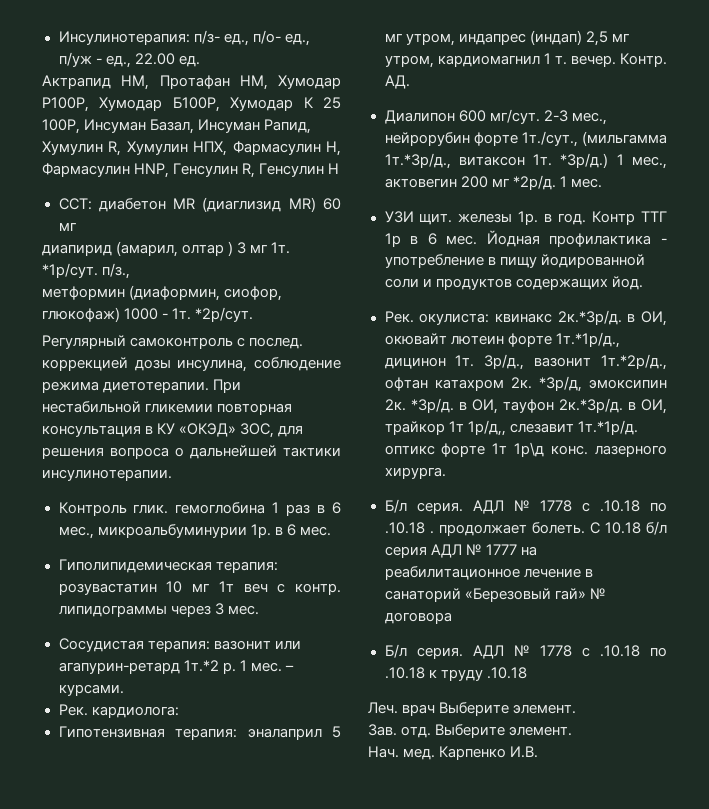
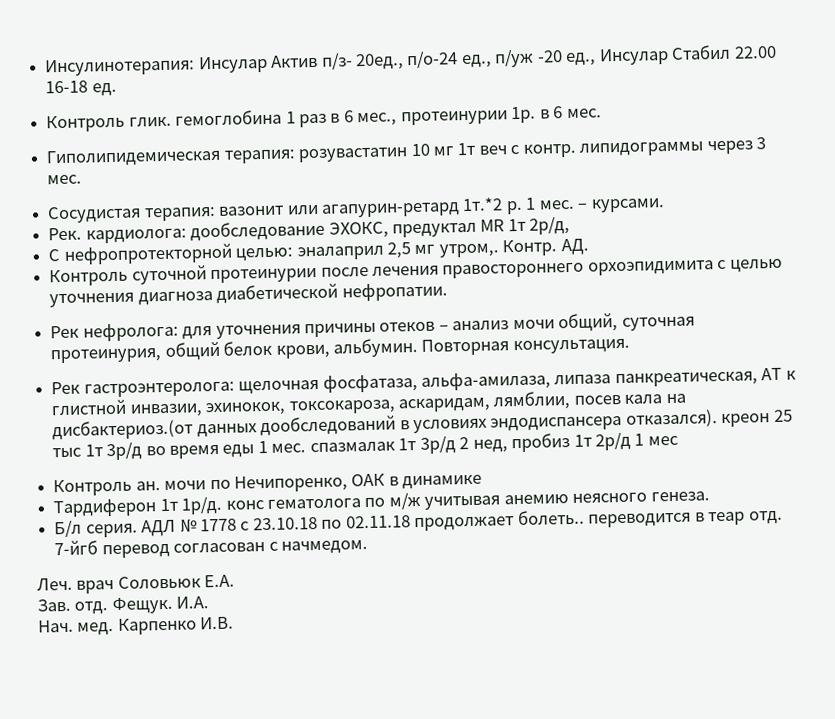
[193,30,310,46] [58,52,200,68] [42,75,341,90] [42,97,341,112] [42,119,312,134] [42,141,341,156] [42,163,340,178] [58,197,342,212] [58,223,76,231] [42,241,291,257] [42,263,131,279] [42,285,283,301] [42,307,254,322] [42,335,304,349] [42,357,342,372] [42,379,242,393] [42,401,293,415] [42,423,304,438] [42,445,341,459] [42,469,172,481] п/з- ед., п/о- ед., п/уж - ед., 22.00 ед. // Актрапид НМ, Протафан НМ, Хумодар Р100Р, Хумодар Б100Р, Хумодар К 25 100Р, Инсуман Базал, Инсуман Рапид, Хумулин R, Хумулин НПХ, Фармасулин Н, Фармасулин НNР, Генсулин R, Генсулин Н // ССТ: диабетон МR (диаглизид МR) 60 мг // диапирид (амарил, олтар ) 3 мг 1т. *1р/сут. п/з., // метформин (диаформин, сиофор, глюкофаж) 1000 - 1т. *2р/сут. // Регулярный самоконтроль с послед. коррекцией дозы инсулина, соблюдение режима диетотерапии. При нестабильной гликемии повторная консультация в КУ «ОКЭД» ЗОС, для решения вопроса о дальнейшей тактики инсулинотерапии. -> [197,44,777,74] [45,80,117,97] Инсулар Актив п/з- 20ед., п/о-24 ед., п/уж -20 ед., Инсулар Стабил 22.00 16-18 ед.
[97,524,247,538] микроальбуминурии -> [400,110,508,126] протеинурии
[58,726,341,740] [384,30,629,46] [384,53,667,68] [384,75,410,89] [384,109,607,125] [384,131,667,147] [384,153,667,169] [384,175,602,190] [384,211,668,225] [384,230,667,247] [384,254,645,268] [384,276,643,290] [384,310,667,326] [384,332,620,348] [384,354,667,370] [384,376,667,392] [384,398,667,414] [384,420,638,436] [384,442,667,457] [384,467,446,479] [384,499,667,514] [384,521,667,536] [384,544,537,558] [384,566,593,580] [384,588,606,602] [384,612,452,624] [384,644,667,659] [384,667,527,681] // Гипотензивная терапия: эналаприл 5 мг утром, индапрес (индап) 2,5 мг утром, кардиомагнил 1 т. вечер. Контр. АД. // Диалипон 600 мг/сут. 2-3 мес., нейрорубин форте 1т./сут., (мильгамма 1т.*3р/д., витаксон 1т. *3р/д.) 1 мес., актовегин 200 мг *2р/д. 1 мес. // УЗИ щит. железы 1р. в год. Контр ТТГ 1р в 6 мес. Йодная профилактика - употребление в пищу йодированной соли и продуктов содержащих йод. // Рек. окулиста: квинакс 2к.*3р/д. в ОИ, окювайт лютеин форте 1т.*1р/д., дицинон 1т. 3р/д., вазонит 1т.*2р/д., офтан катахром 2к. *3р/д, эмоксипин 2к. *3р/д. в ОИ, тауфон 2к.*3р/д. в ОИ, трайкор 1т 1р/д,, слезавит 1т.*1р/д. оптикс форте 1т 1р\д конс. лазерного хирурга. // Б/л серия. АДЛ № 1778 с .10.18 по .10.18 . продолжает болеть. С 10.18 б/л серия АДЛ № 1777 на реабилитационное лечение в санаторий «Березовый гай» № договора // Б/л серия. АДЛ № 1778 с .10.18 по .10.18 к труду .10.18 -> [190,215,571,242] [48,238,589,265] [49,258,783,287] [49,282,448,308] [50,313,695,342] [50,337,630,364] [51,367,796,398] [51,390,686,418] [52,409,793,441] [52,431,678,461] [53,473,483,497] [53,491,710,518] [54,509,783,538] [54,540,368,559] дообследование ЭХОКС, предуктал MR 1т 2р/д, // С нефропротекторной целью: эналаприл 2,5 мг утром,. Контр. АД. // Контроль суточной протеинурии после лечения правостороннего орхоэпидимита с целью уточнения диагноза диабетической нефропатии. // Рек нефролога: для уточнения причины отеков – анализ мочи общий, суточная протеинурия, общий белок крови, альбумин. Повторная консультация. // Рек гастроэнтеролога: щелочная фосфатаза, альфа-амилаза, липаза панкреатическая, АТ к глистной инвазии, эхинокок, токсокароза, аскаридам, лямблии, посев кала на дисбактериоз.(от данных дообследований в условиях эндодиспансера отказался). креон 25 тыс 1т 3р/д во время еды 1 мес. спазмалак 1т 3р/д 2 нед, пробиз 1т 2р/д 1 мес // Контроль ан. мочи по Нечипоренко, ОАК в динамике // Тардиферон 1т 1р/д. конс гематолога по м/ж учитывая анемию неясного генеза. // Б/л серия. АДЛ № 1778 с 23.10.18 по 02.11.18 продолжает болеть.. переводится в теар отд. 7-йгб перевод согласован с начмедом.
[439,702,577,716] Выберите элемент. -> [117,574,236,589] Соловьюк Е.А.
[435,724,573,738] Выберите элемент. -> [111,596,210,615] Фещук. И.А.

